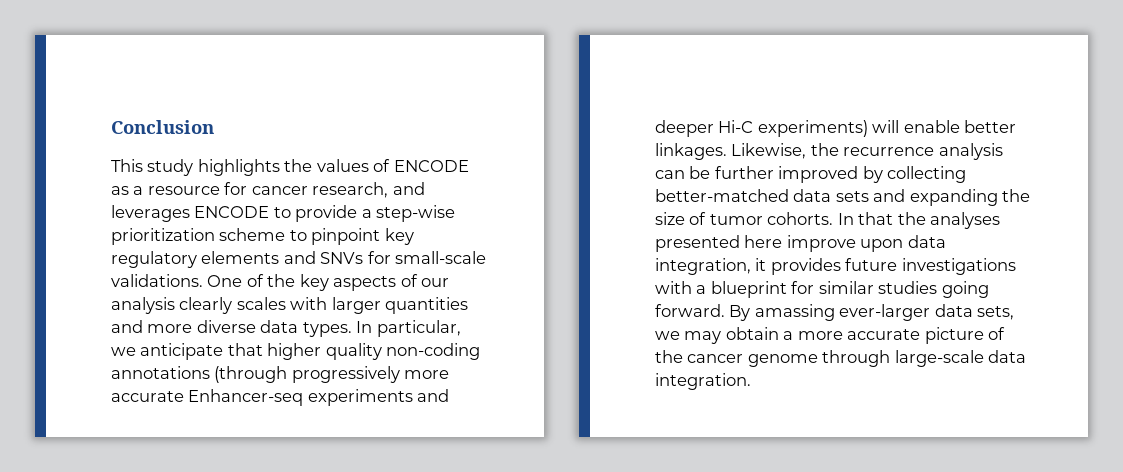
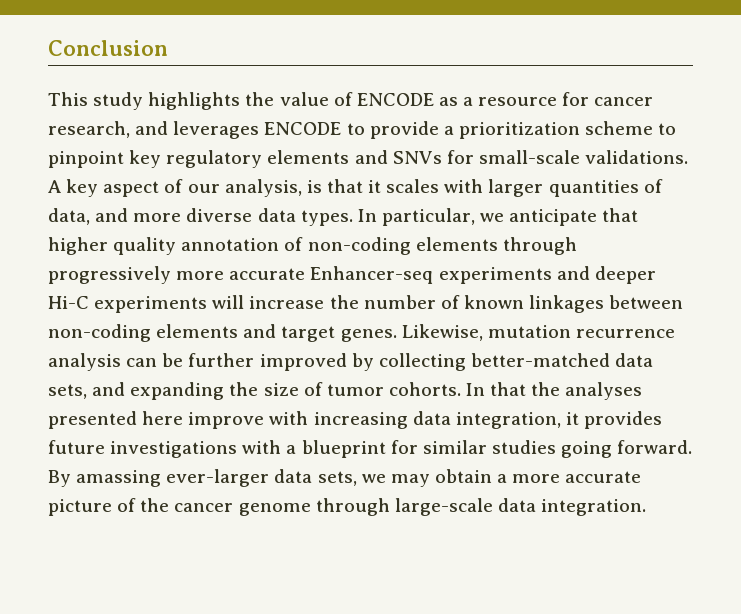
[316,159,369,172] values -> [279,92,329,106] value
[376,205,456,222] step-wise -> (454, 130) none
[207,274,450,291] [111,297,233,314] One of the key aspects of our analysis clearly -> [48,179,382,197] A key aspect of our analysis, is that it
(469, 305) none -> [643,179,663,193] [48,208,90,225] of data,
[386,343,481,360] [111,366,288,383] non-coding annotations (through -> [181,237,577,255] annotation of non-coding elements through
[757,120,1017,137] [655,143,839,160] experiments) will enable better linkages. Likewise, the -> [94,295,684,313] [48,324,571,342] experiments will increase the number of known linkages between non-coding elements and target genes. Likewise, mutation
[835,191,869,202] sets -> [48,384,87,399] sets,
[860,239,904,252] upon -> [269,411,408,429] with increasing

